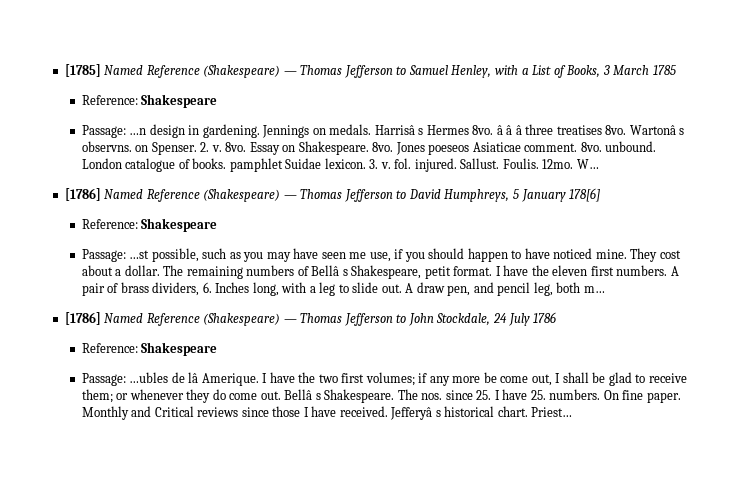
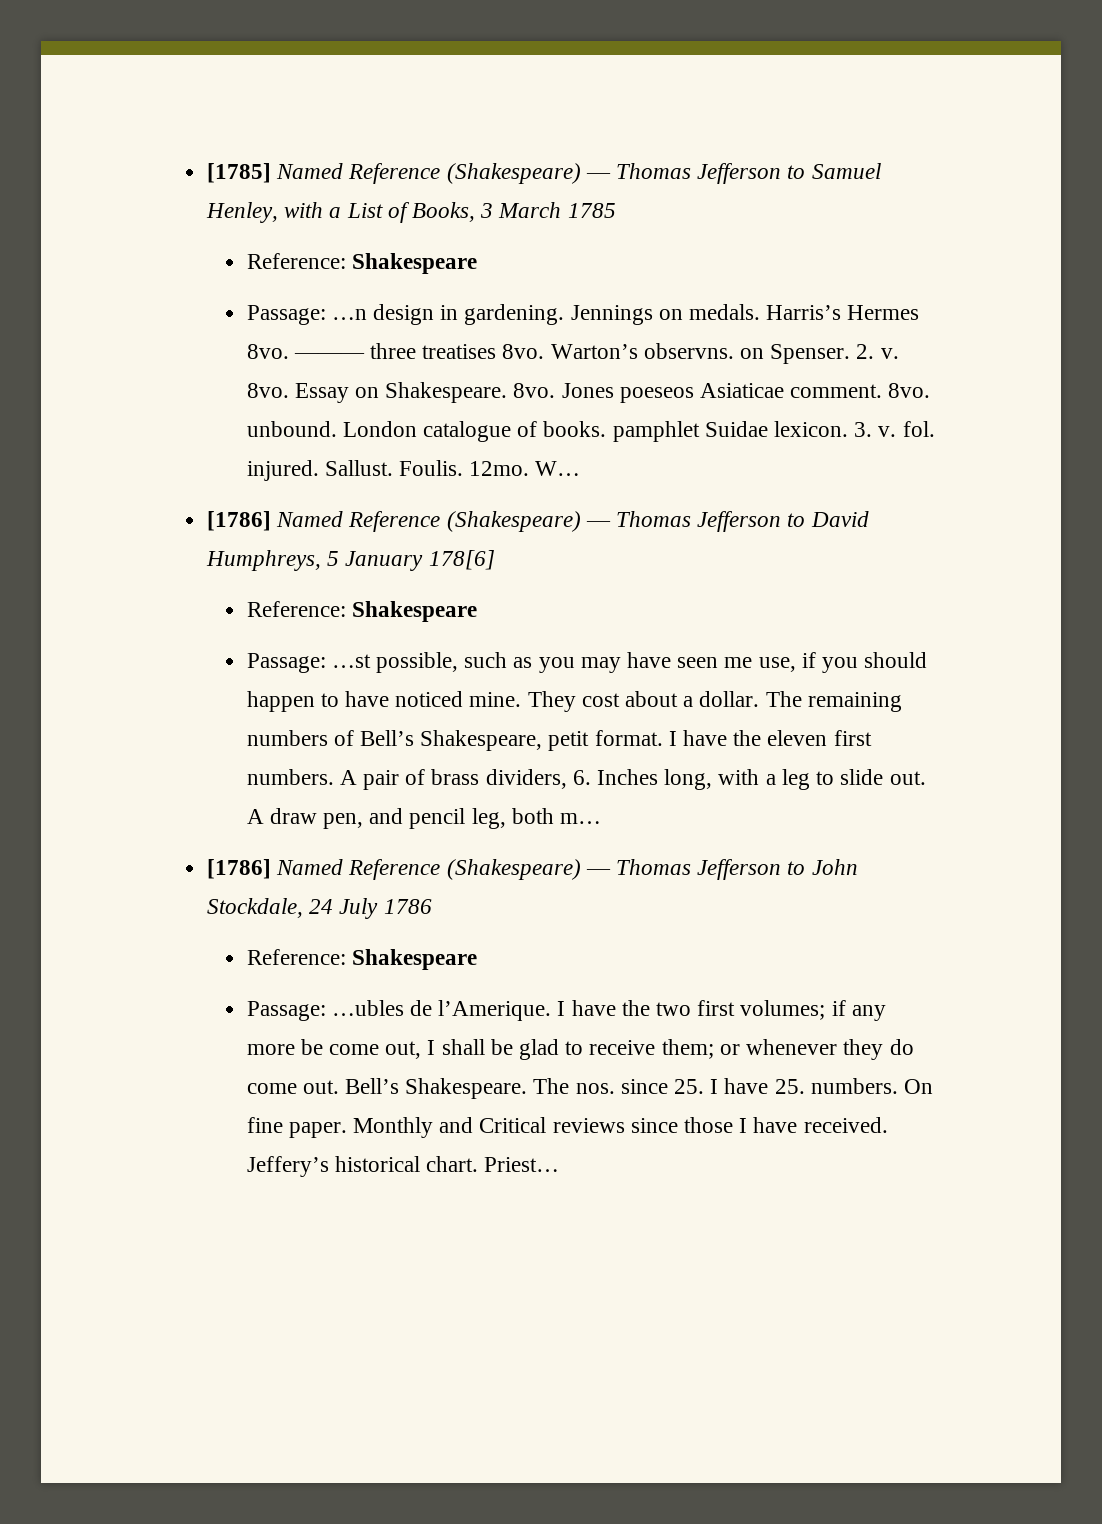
[374,125,522,135] Harrisâ s Hermes 8vo. â â â -> [766,305,920,320] [246,344,365,359] Harris’s Hermes 8vo. ———
[629,125,685,135] Wartonâ s -> [550,344,638,359] Warton’s
[311,265,348,276] Bellâ s -> [360,730,415,746] Bell’s
[188,372,259,386] lâ Amerique. -> [438,1000,552,1021] l’Amerique.
[284,389,321,400] Bellâ s -> [345,1078,400,1094] Bell’s
[390,407,441,420] Jefferyâ s -> [246,1156,329,1177] Jeffery’s

